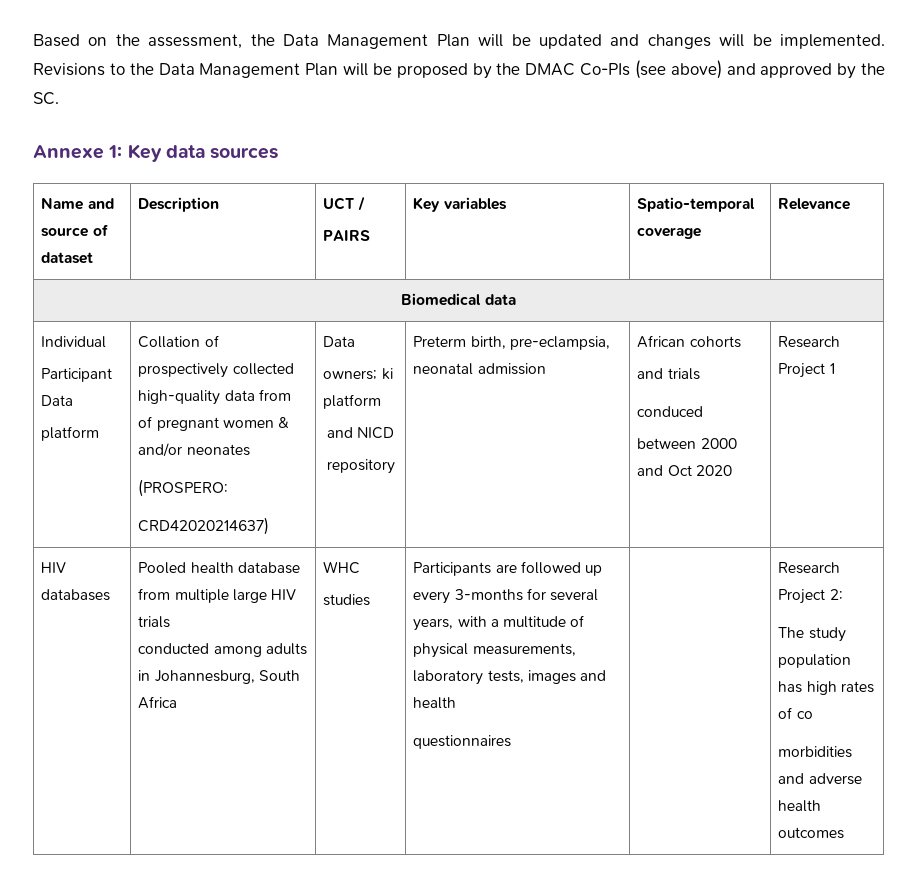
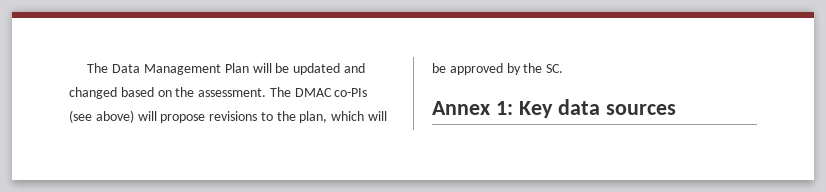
[33,34,275,49] Based on the assessment, the -> [87,63,109,73] The
[647,34,885,49] [33,60,756,79] changes will be implemented. Revisions to the Data Management Plan will be proposed by the DMAC Co-PIs (see above) and -> [69,87,368,99] [69,110,388,123] [432,63,446,73] changed based on the assessment. The DMAC co-PIs (see above) will propose revisions to the plan, which will be
[33,145,104,159] Annexe -> [432,101,490,115] Annex
[41,198,114,210] [41,224,108,237] [41,252,94,264] [138,197,220,212] [323,196,365,211] [323,230,371,241] [413,197,507,212] [637,197,756,212] [637,227,702,239] [778,198,851,210] [401,293,516,306] [41,336,107,348] [41,368,113,382] [41,395,74,406] [41,426,100,441] [138,335,219,348] [138,363,294,378] [138,389,291,405] [138,416,289,431] [138,443,250,457] [138,479,229,497] [138,517,270,535] [323,336,356,347] [323,368,393,380] [323,394,382,409] [326,427,395,439] [326,459,395,474] [413,336,610,350] [413,363,546,375] [637,335,741,348] [637,368,700,380] [637,406,704,417] [637,438,737,449] [637,465,732,476] [778,336,841,348] [778,363,835,378] [41,562,67,573] [41,589,111,601] [138,562,300,574] [138,588,296,603] [138,616,171,628] [138,643,307,657] [138,670,300,684] [138,696,178,709] [323,561,361,574] [323,594,371,606] [413,561,602,576] [413,588,598,604] [413,615,585,631] [413,643,576,658] [413,670,606,685] [413,697,457,709] [413,735,512,749] [778,562,841,574] [778,589,843,604] [778,627,846,642] [778,654,852,668] [778,681,874,695] [778,707,813,719] [778,746,853,758] [778,773,862,785] [778,800,822,812] [778,827,845,839] // Name and source of dataset | Description | UCT / // PAIRS | Key variables | Spatio-temporal coverage | Relevance // Biomedical data // Individual // Participant Data // platform | Collation of prospectively collected high-quality data from of pregnant women & and/or neonates // (PROSPERO: // CRD42020214637) | Data // owners; ki platform // and NICD // repository | Preterm birth, pre-eclampsia, neonatal admission | African cohorts // and trials // conduced // between 2000 and Oct 2020 | Research Project 1 // HIV databases | Pooled health database from multiple large HIV trials // conducted among adults in Johannesburg, South Africa | WHC // studies | Participants are followed up every 3-months for several years, with a multitude of physical measurements, laboratory tests, images and health // questionnaires | | Research Project 2: // The study population has high rates of co // morbidities and adverse health outcomes -> (676, 109) none

